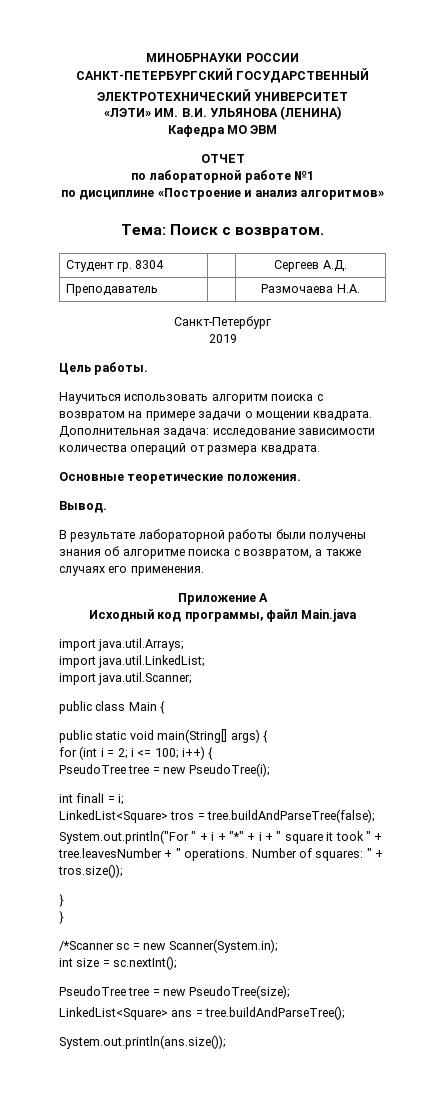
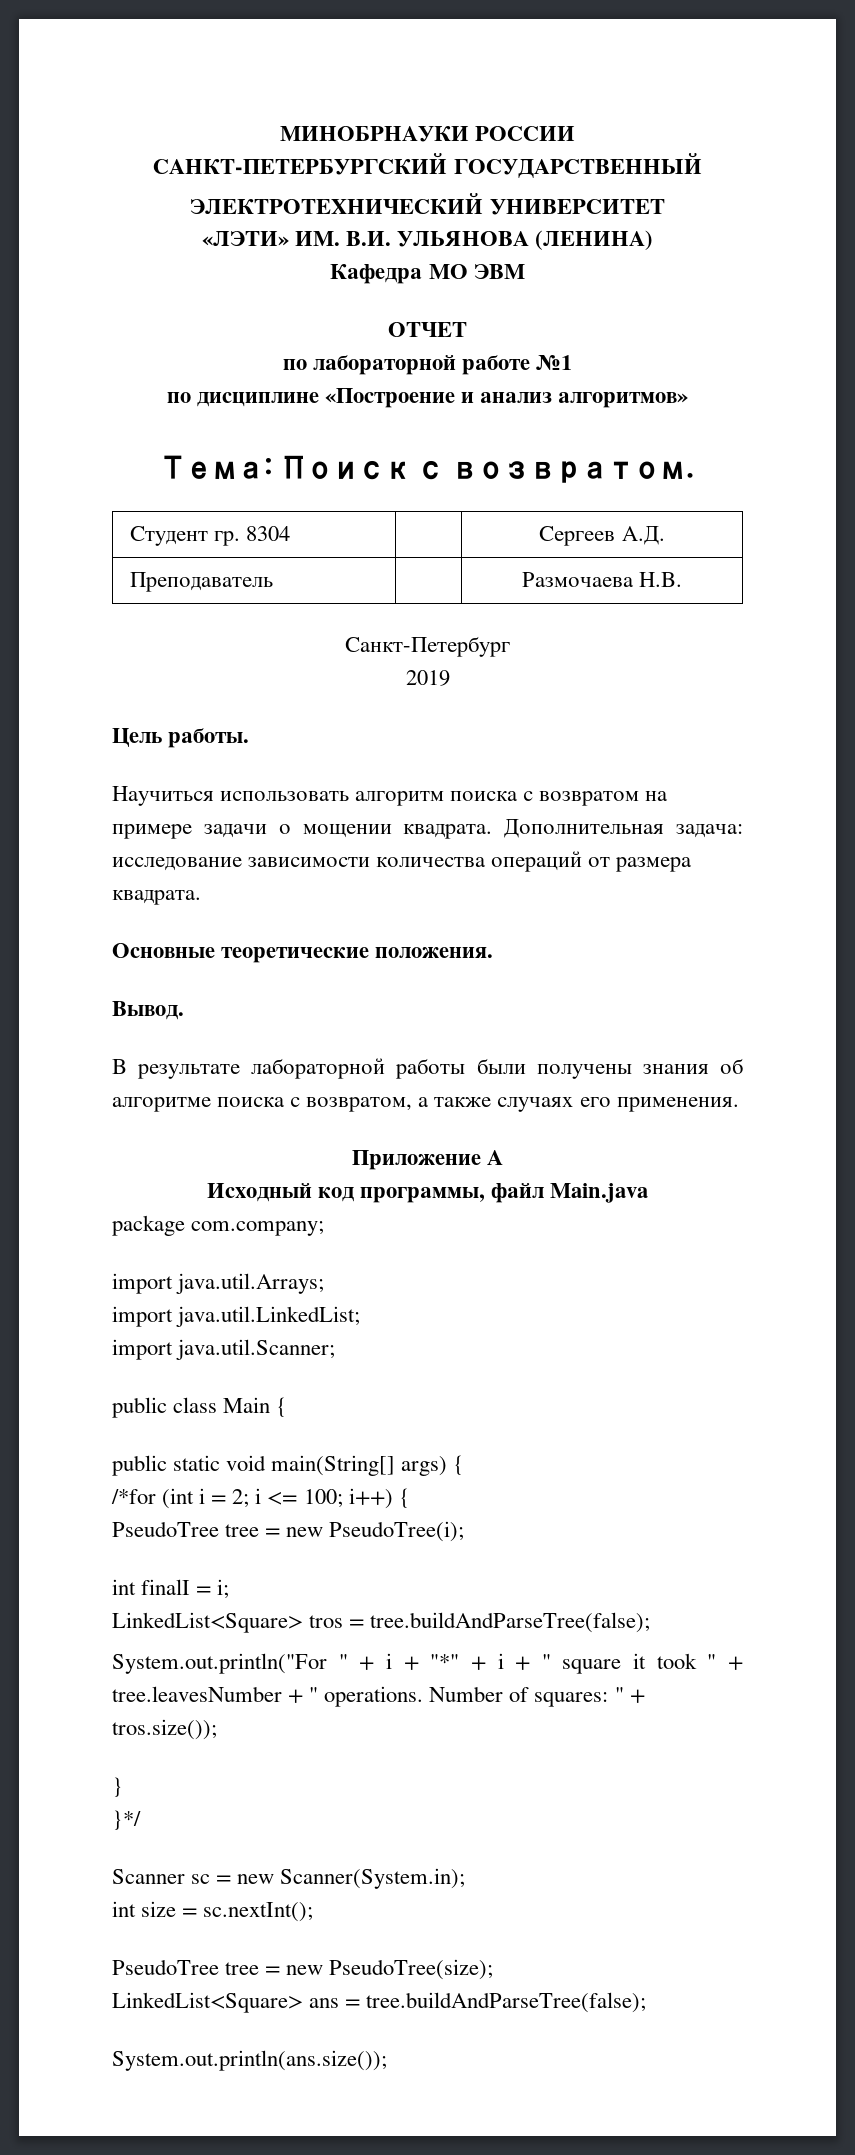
[336,284,360,293] Н.А. -> [639,572,683,587] Н.В.
(358, 615) none -> [112,1215,325,1236] // package com.company;
[59,747,77,757] for -> [111,1489,156,1504] /*for
[59,911,64,924] [59,941,114,951] } // /*Scanner -> [112,1810,141,1830] [112,1869,185,1884] }*/ // Scanner
[205,1006,346,1020] tree.buildAndParseTree(); -> [366,1992,647,2013] tree.buildAndParseTree(false);

